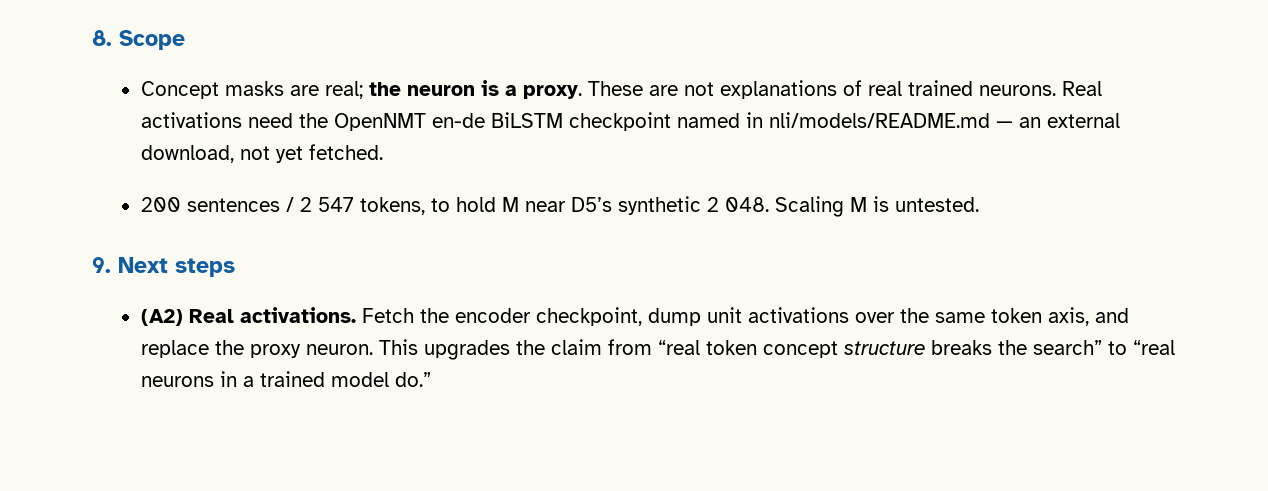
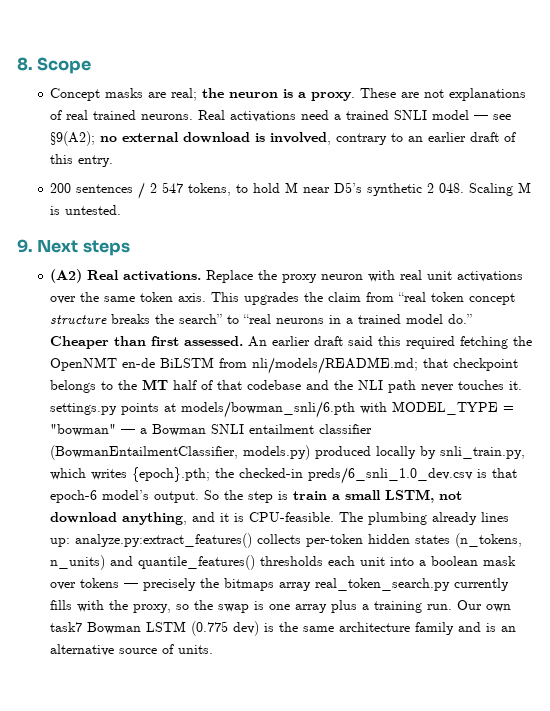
[298,112,1120,131] [140,144,383,163] the OpenNMT en-de BiLSTM checkpoint named in nli/models/README.md — an external download, not yet fetched. -> [334,110,512,120] [50,131,517,146] [50,154,114,167] a trained SNLI model — see §9(A2); no external download is involved, contrary to an earlier draft of this entry.
[361,307,701,326] Fetch the encoder checkpoint, dump -> [206,270,423,283] Replace the proxy neuron with real
[1047,307,1129,326] [140,340,373,358] axis, and replace the proxy neuron. -> [178,293,207,302] axis.
(431, 379) none -> [50,336,533,349] [50,357,519,374] [50,379,523,393] [50,401,515,418] [50,424,373,436] [50,445,526,460] [50,467,518,484] [50,489,463,503] [50,512,510,525] [50,533,523,548] [50,555,517,570] [50,578,510,591] [50,600,512,613] [50,621,517,636] [50,644,214,656] Cheaper than first assessed. An earlier draft said this required fetching the OpenNMT en-de BiLSTM from nli/models/README.md; that checkpoint belongs to the MT half of that codebase and the NLI path never touches it. settings.py points at models/bowman_snli/6.pth with MODEL_TYPE = "bowman" — a Bowman SNLI entailment classifier (BowmanEntailmentClassifier, models.py) produced locally by snli_train.py, which writes {epoch}.pth; the checked-in preds/6_snli_1.0_dev.csv is that epoch-6 model’s output. So the step is train a small LSTM, not download anything, and it is CPU-feasible. The plumbing already lines up: analyze.py:extract_features() collects per-token hidden states (n_tokens, n_units) and quantile_features() thresholds each unit into a boolean mask over tokens — precisely the bitmaps array real_token_search.py currently fills with the proxy, so the swap is one array plus a training run. Our own task7 Bowman LSTM (0.775 dev) is the same architecture family and is an alternative source of units.

